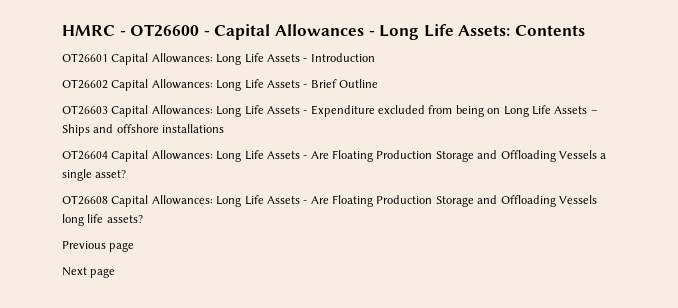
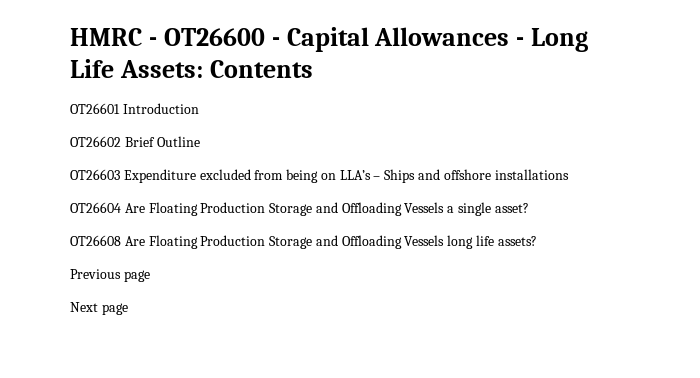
[111,53,375,65] [62,79,378,91] [62,105,308,117] Capital Allowances: Long Life Assets - Introduction // OT26602 Capital Allowances: Long Life Assets - Brief Outline // OT26603 Capital Allowances: Long Life Assets - -> [122,103,199,114] [70,136,200,147] [70,169,120,180] Introduction // OT26602 Brief Outline // OT26603
[503,105,588,117] Long Life Assets -> [339,170,371,180] LLA’s
[111,150,308,162] Capital Allowances: Long Life Assets - -> (121, 207) none
[111,195,308,207] Capital Allowances: Long Life Assets - -> (121, 240) none

